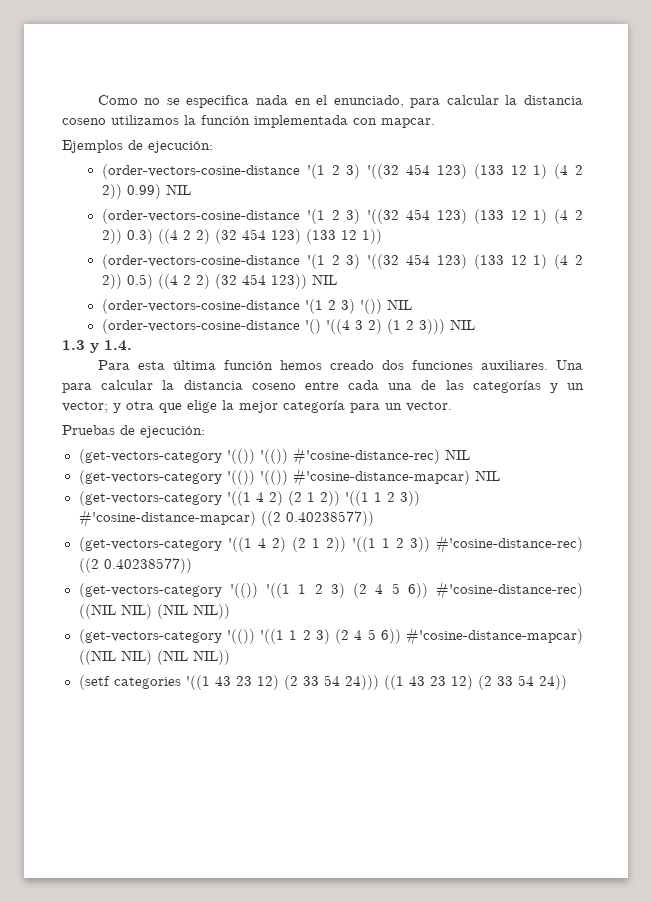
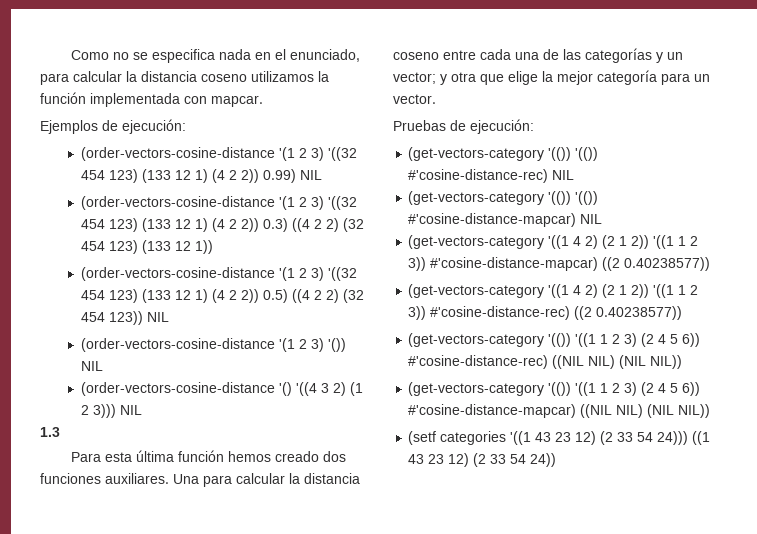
[90,340,132,353] y 1.4. -> (60, 432) none

